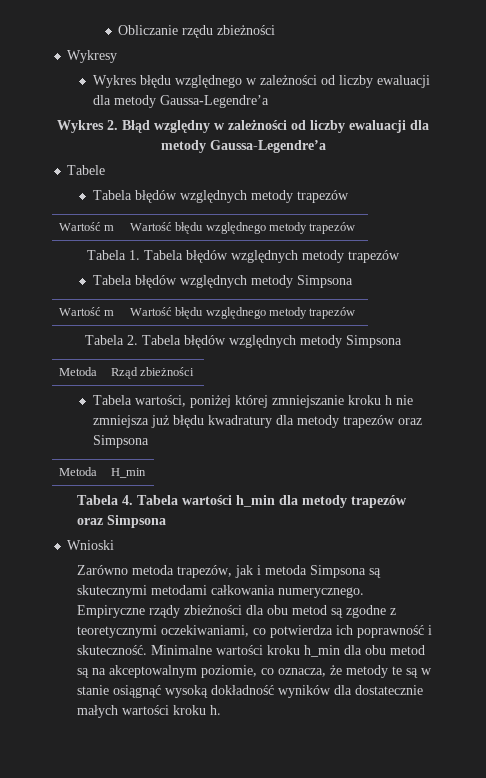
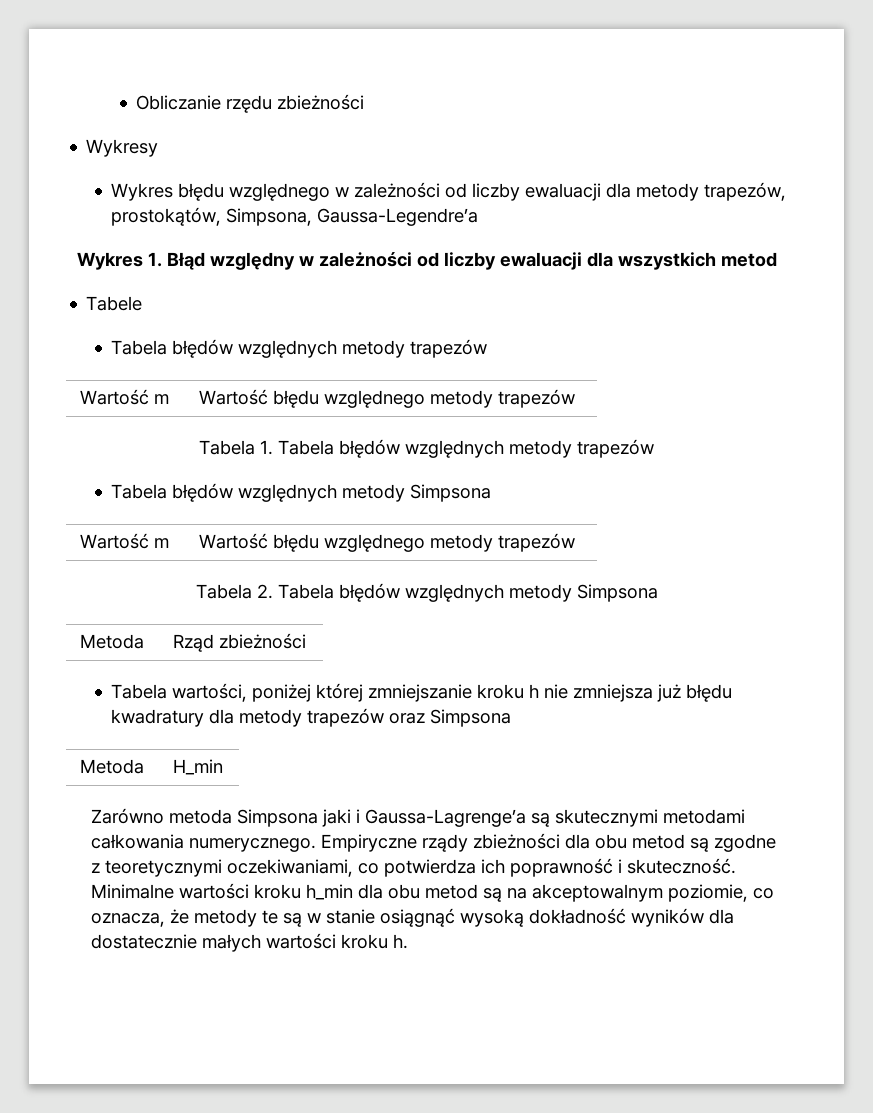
(156, 101) none -> [704,182,787,201] [111,207,313,226] trapezów, prostokątów, Simpsona,
[107,120,118,130] 2. -> [147,252,162,267] 1.
[160,140,326,153] metody Gaussa-Legendre’a -> [617,252,777,270] wszystkich metod
[77,495,408,508] [77,515,167,528] [67,540,115,550] [77,565,367,578] Tabela 4. Tabela wartości h_min dla metody trapezów oraz Simpsona // Wnioski // Zarówno metoda trapezów, jak i metoda Simpsona -> [91,808,527,827] Zarówno metoda Simpsona jaki i Gaussa-Lagrenge’a

